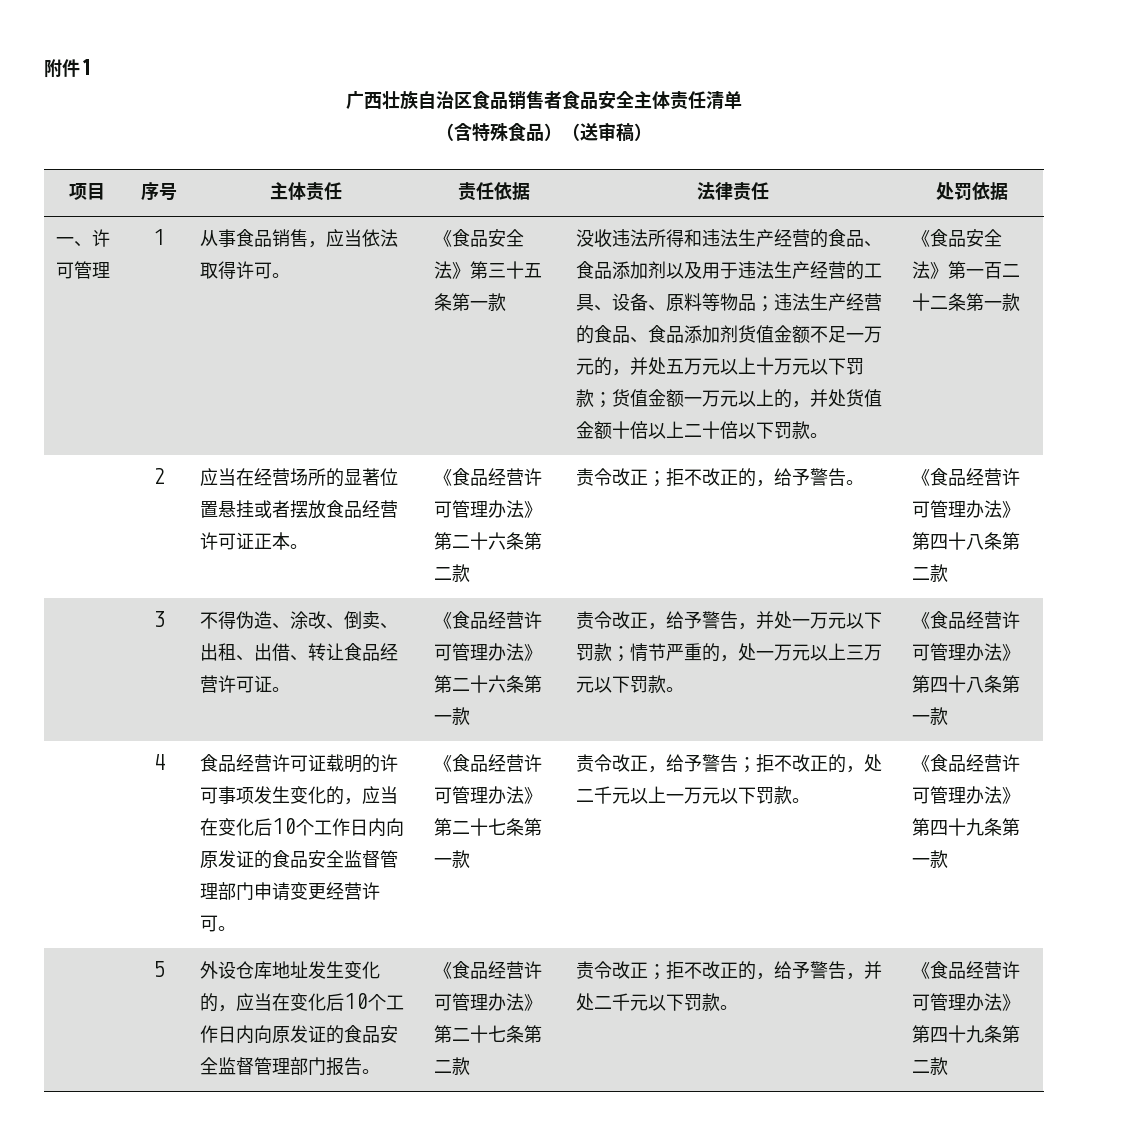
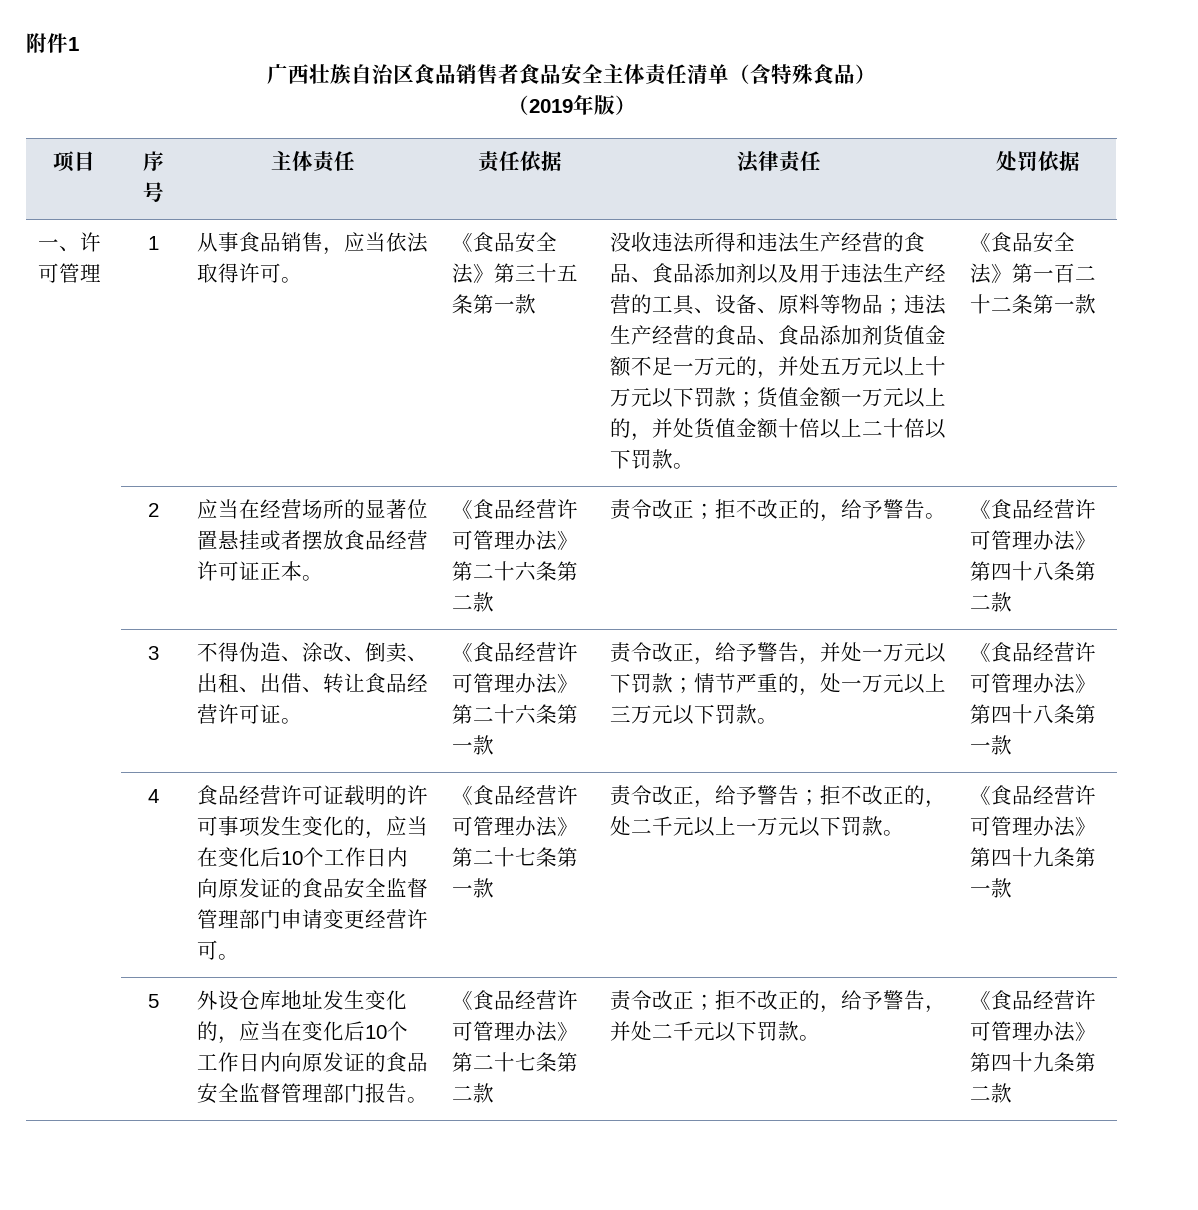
(742, 100) // -> (729, 74) none
[562,122,634,141] （送审稿 -> [507,94,615,115] // （2019年版

